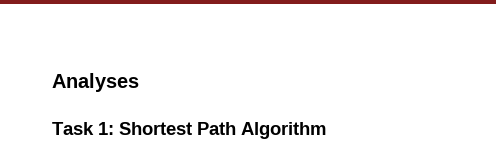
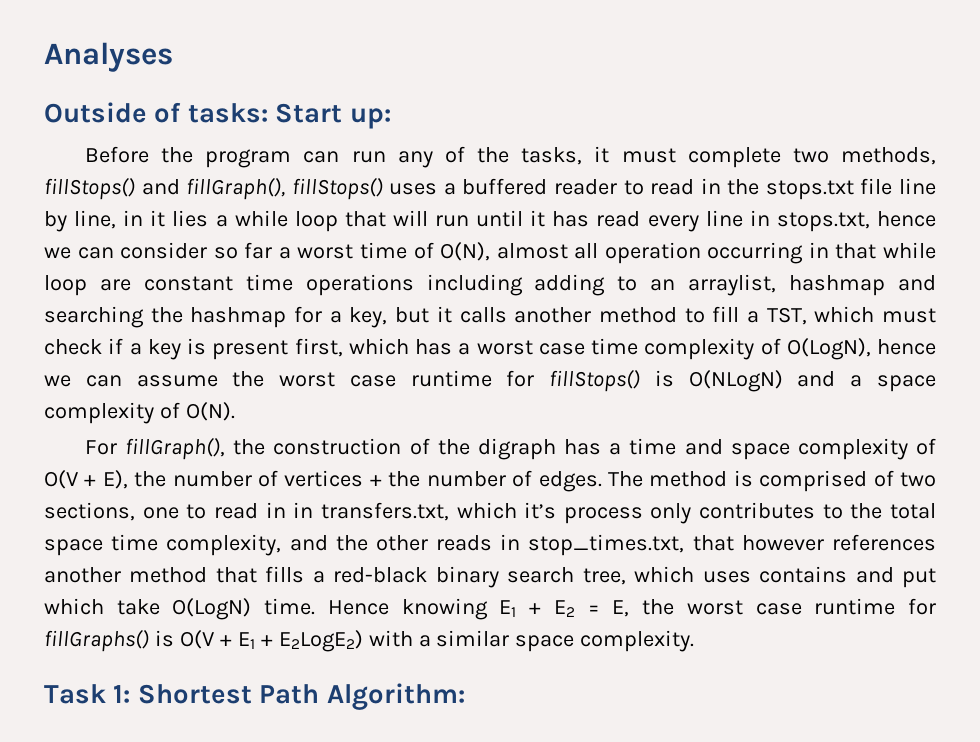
(139, 82) none -> [44,102,391,129] [84,146,937,168] [44,177,936,200] [44,210,936,232] [44,242,936,264] [44,274,936,296] [44,306,936,328] [44,338,936,360] [44,369,936,392] [44,402,235,424] [84,437,937,460] [44,470,936,492] [44,502,936,524] [44,534,936,556] [44,566,936,588] [44,598,937,620] [44,629,695,652] // Outside of tasks: Start up: // Before the program can run any of the tasks, it must complete two methods, fillStops() and fillGraph(), fillStops() uses a buffered reader to read in the stops.txt file line by line, in it lies a while loop that will run until it has read every line in stops.txt, hence we can consider so far a worst time of O(N), almost all operation occurring in that while loop are constant time operations including adding to an arraylist, hashmap and searching the hashmap for a key, but it calls another method to fill a TST, which must check if a key is present first, which has a worst case time complexity of O(LogN), hence we can assume the worst case runtime for fillStops() is O(NLogN) and a space complexity of O(N). // For fillGraph(), the construction of the digraph has a time and space complexity of O(V + E), the number of vertices + the number of edges. The method is comprised of two sections, one to read in in transfers.txt, which it’s process only contributes to the total space time complexity, and the other reads in stop_times.txt, that however references another method that fills a red-black binary search tree, which uses contains and put which take O(LogN) time. Hence knowing E1 + E2 = E, the worst case runtime for fillGraphs() is O(V + E1 + E2LogE2) with a similar space complexity.
[241,122,326,139] Algorithm -> [326,683,465,710] Algorithm:

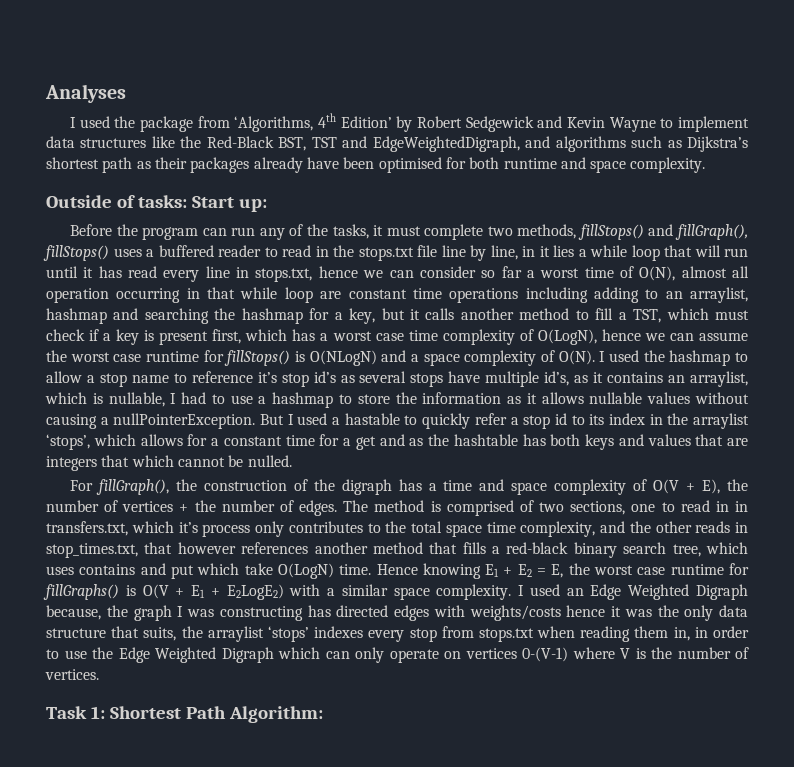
(173, 57) none -> [70,113,750,132] [46,136,748,152] [46,157,706,173] // I used the package from ‘Algorithms, 4th Edition’ by Robert Sedgewick and Kevin Wayne to implement data structures like the Red-Black BST, TST and EdgeWeightedDigraph, and algorithms such as Dijkstra’s shortest path as their packages already have been optimised for both runtime and space complexity.
(235, 411) none -> [599,350,748,366] [46,371,748,387] [45,392,749,408] [46,413,750,429] [46,434,748,450] [46,455,292,471] I used the hashmap to allow a stop name to reference it’s stop id’s as several stops have multiple id’s, as it contains an arraylist, which is nullable, I had to use a hashmap to store the information as it allows nullable values without causing a nullPointerException. But I used a hastable to quickly refer a stop id to its index in the arraylist ‘stops’, which allows for a constant time for a get and as the hashtable has both keys and values that are integers that which cannot be nulled.
(695, 641) none -> [518,584,748,600] [46,605,748,621] [46,626,749,642] [46,647,749,663] [45,669,99,680] I used an Edge Weighted Digraph because, the graph I was constructing has directed edges with weights/costs hence it was the only data structure that suits, the arraylist ‘stops’ indexes every stop from stops.txt when reading them in, in order to use the Edge Weighted Digraph which can only operate on vertices 0-(V-1) where V is the number of vertices.

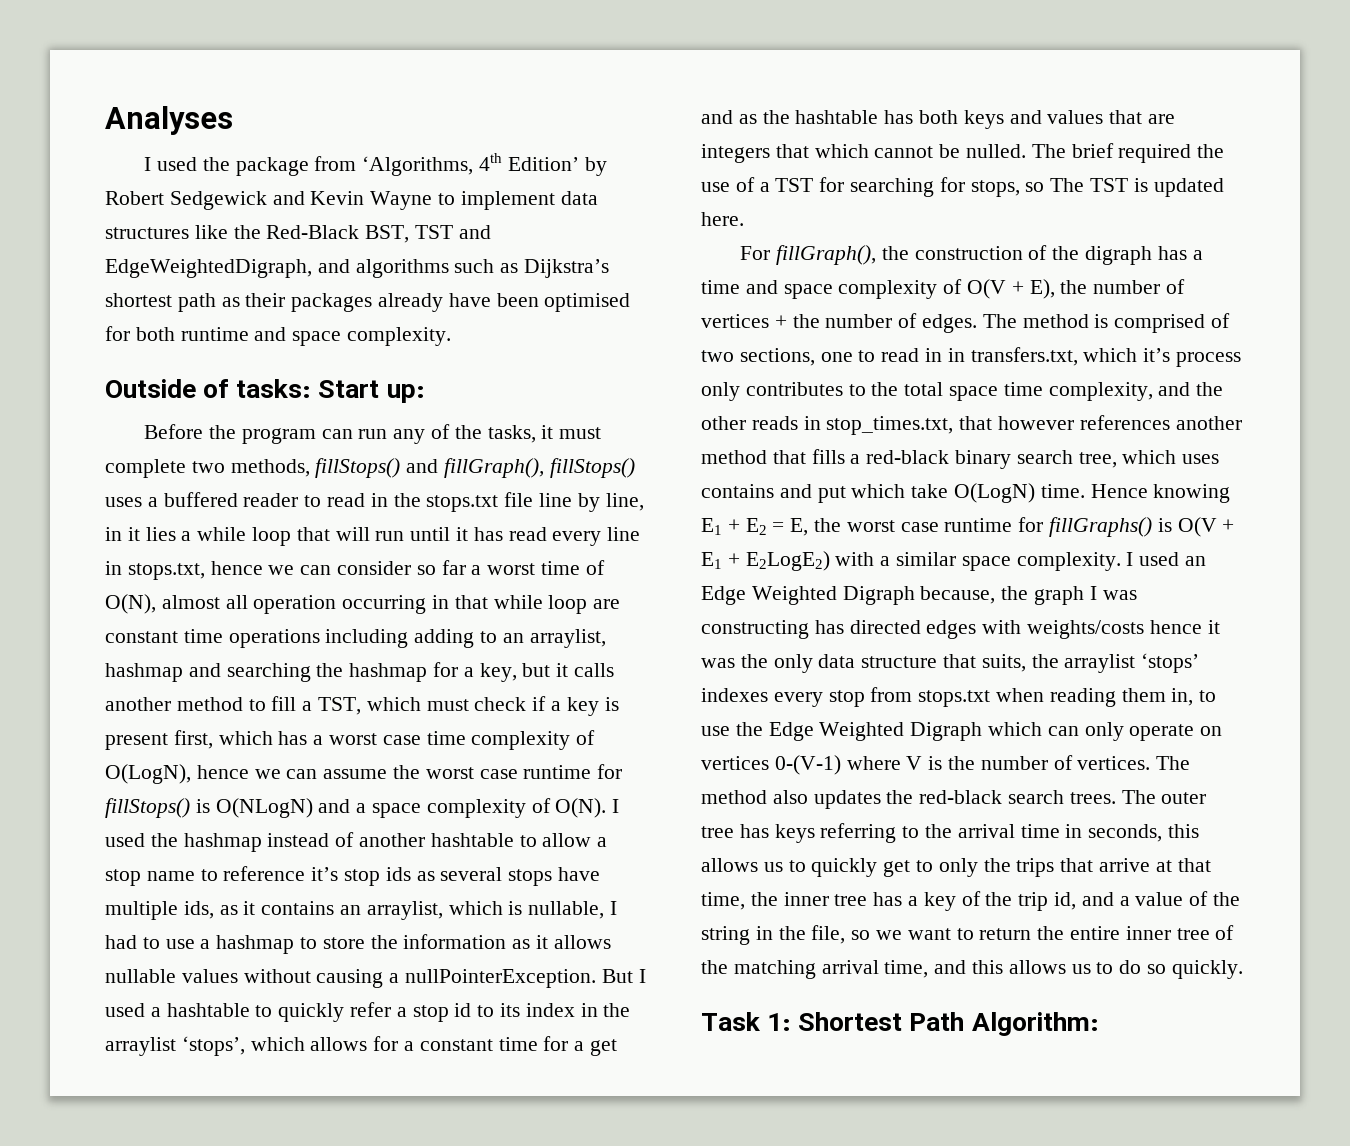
(731, 358) none -> [267,832,514,847] instead of another hashtable
[313,371,336,383] id’s -> [385,867,411,881] ids
[544,371,570,386] id’s, -> [183,901,214,919] ids,
[344,413,400,425] hastable -> [166,1003,250,1017] hashtable
(292, 461) none -> [1031,143,1225,163] [701,177,1224,197] [701,212,744,226] The brief required the use of a TST for searching for stops, so The TST is updated here.
[694,626,749,638] in order -> (1194, 697) none
(99, 674) none -> [1156,756,1191,770] [701,790,1207,809] [701,823,1200,843] [701,858,1211,877] [701,891,1241,911] [701,925,1235,945] [701,960,1243,979] The method also updates the red-black search trees. The outer tree has keys referring to the arrival time in seconds, this allows us to quickly get to only the trips that arrive at that time, the inner tree has a key of the trip id, and a value of the string in the file, so we want to return the entire inner tree of the matching arrival time, and this allows us to do so quickly.

